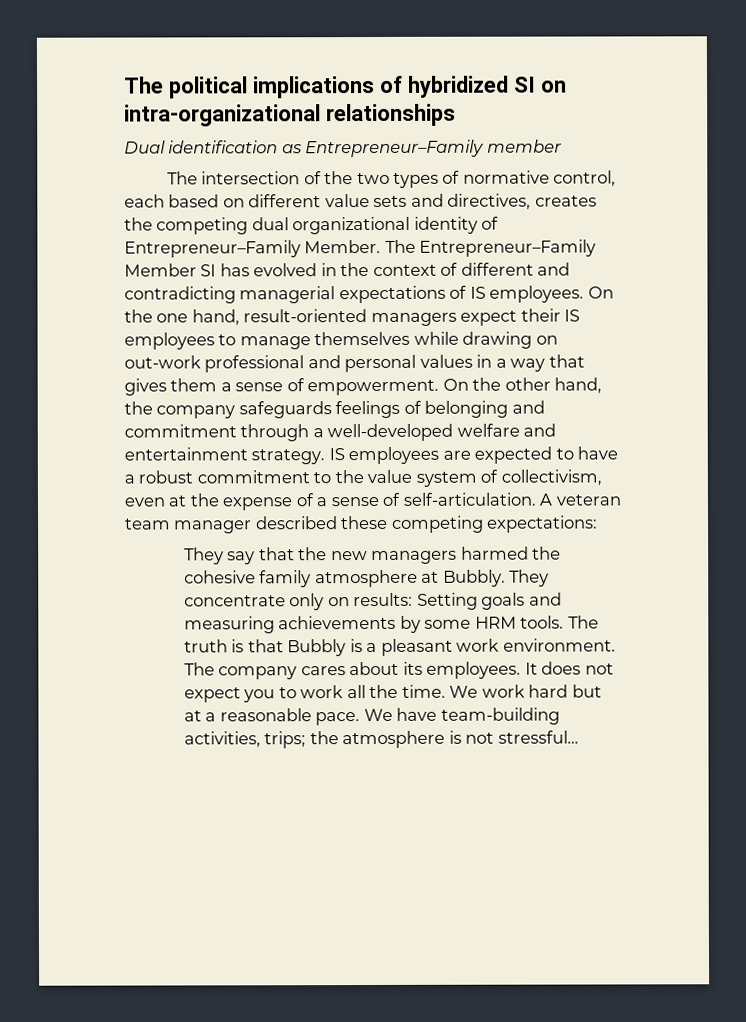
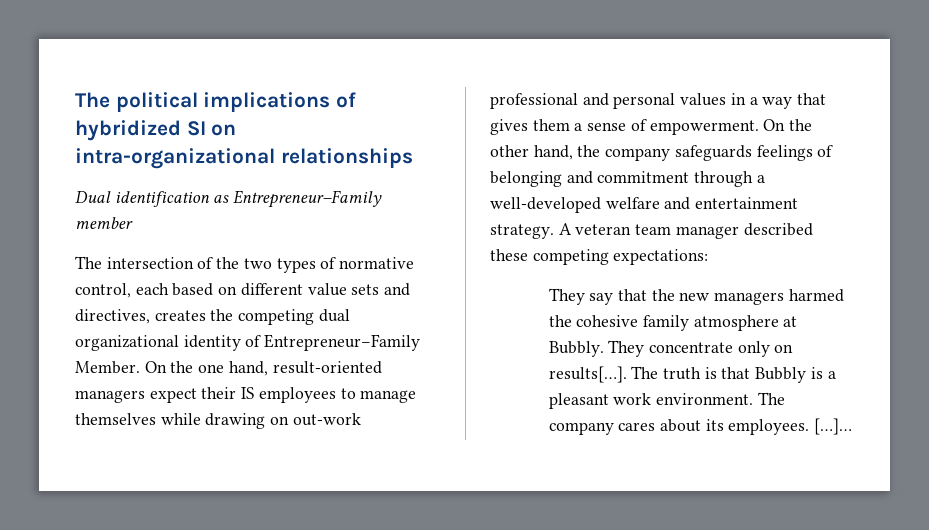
[384,239,597,257] [124,262,571,277] [124,285,585,304] The Entrepreneur–Family Member SI has evolved in the context of different and contradicting managerial expectations of IS employees. -> (140, 367) none
[328,446,619,465] [124,469,602,487] [124,492,536,511] IS employees are expected to have a robust commitment to the value system of collectivism, even at the expense of a sense of self-articulation. -> (554, 231) none
[353,592,562,610] [184,615,565,634] results: Setting goals and measuring achievements by some HRM tools. -> [548,366,627,383] results[…].
[524,661,614,675] [184,684,602,703] [184,707,560,726] [184,730,579,749] It does not expect you to work all the time. We work hard but at a reasonable pace. We have team-building activities, trips; the atmosphere is not stressful… -> [814,418,853,435] […]…

